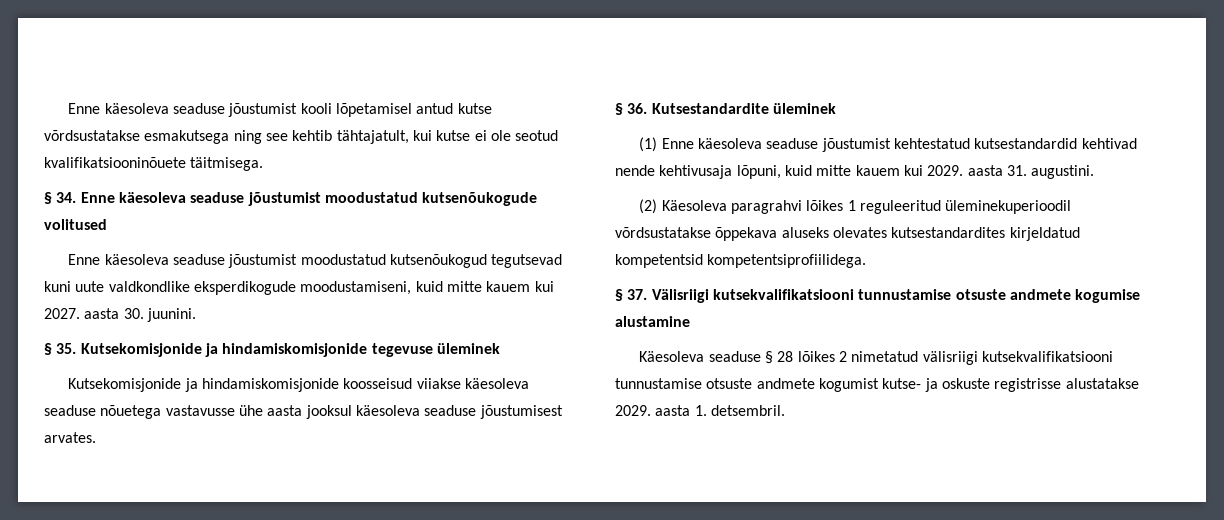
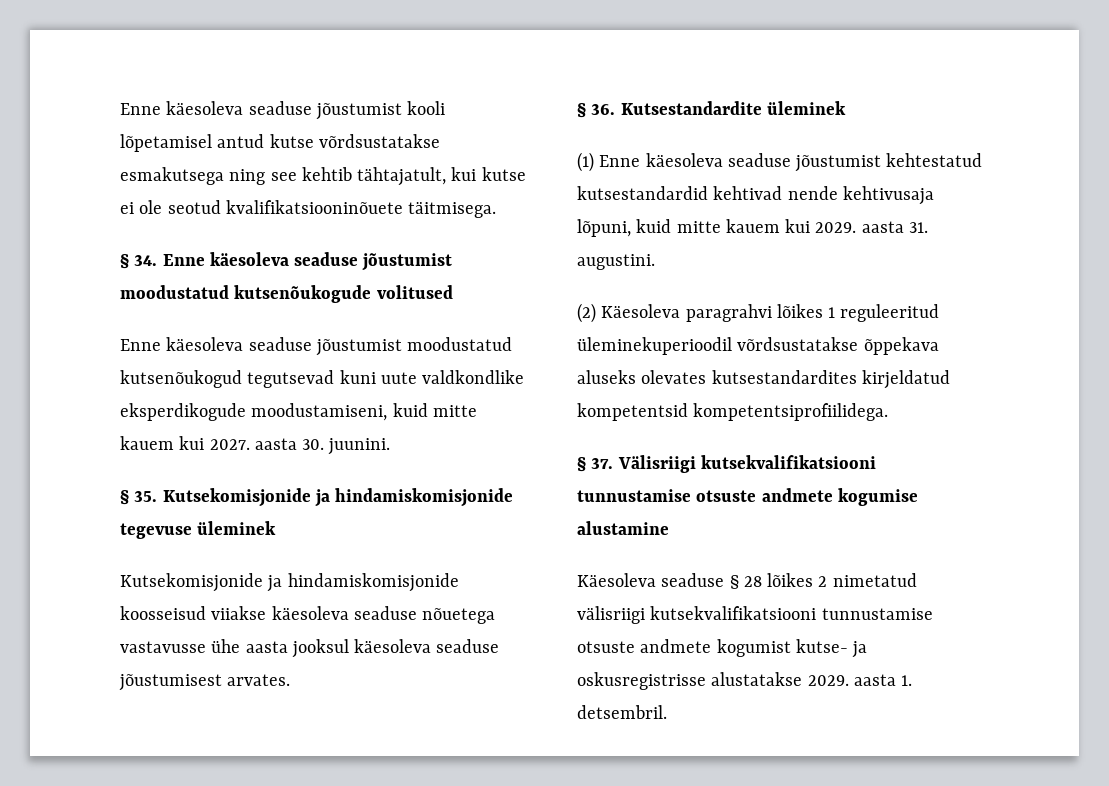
[941,378,1062,392] oskuste registrisse -> [577,672,706,690] oskusregistrisse

